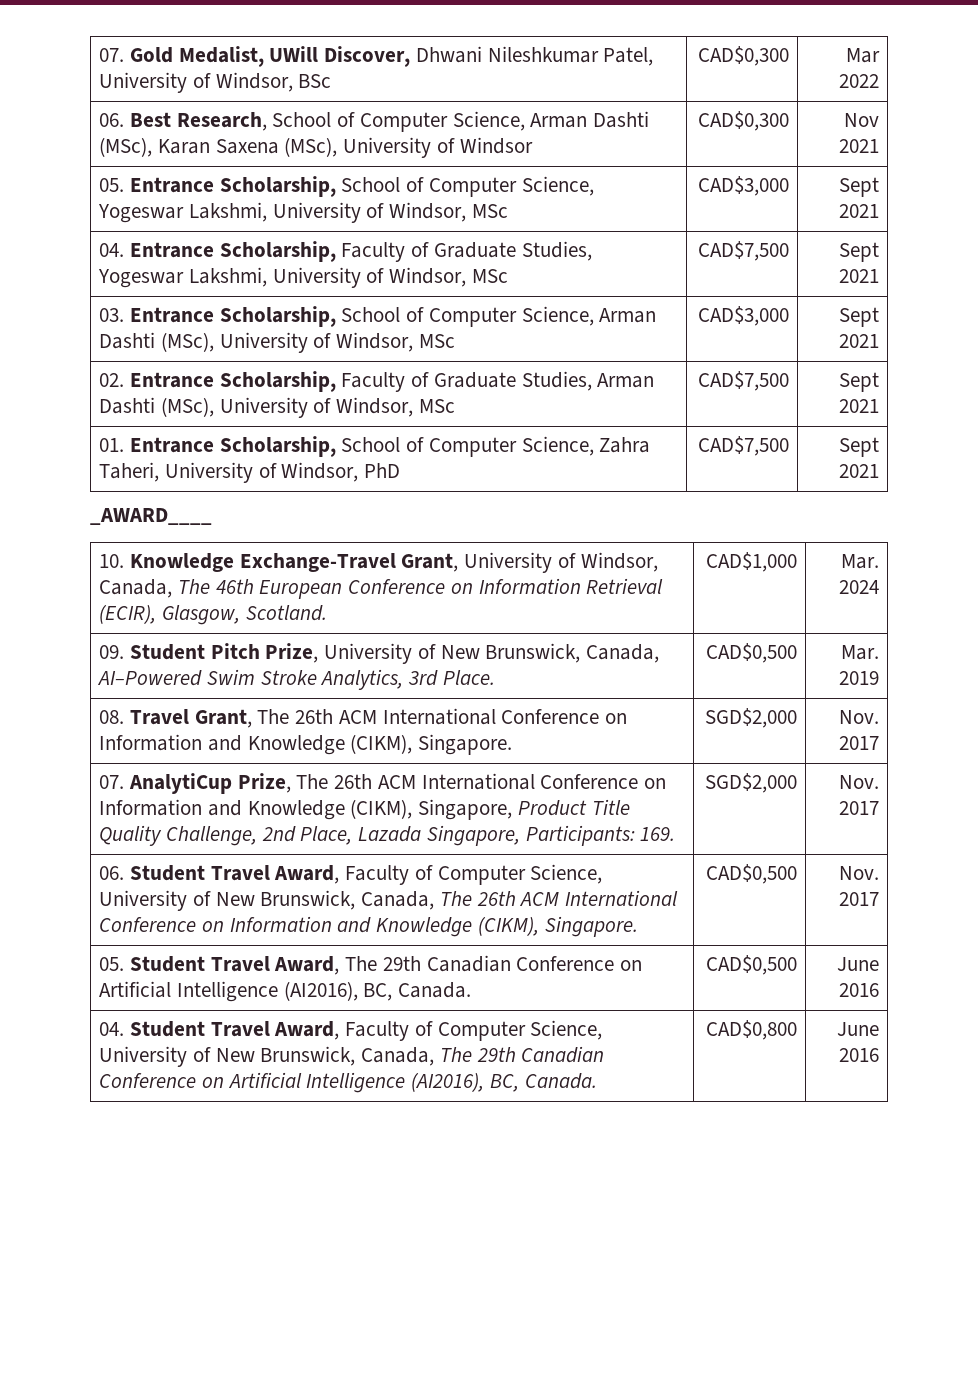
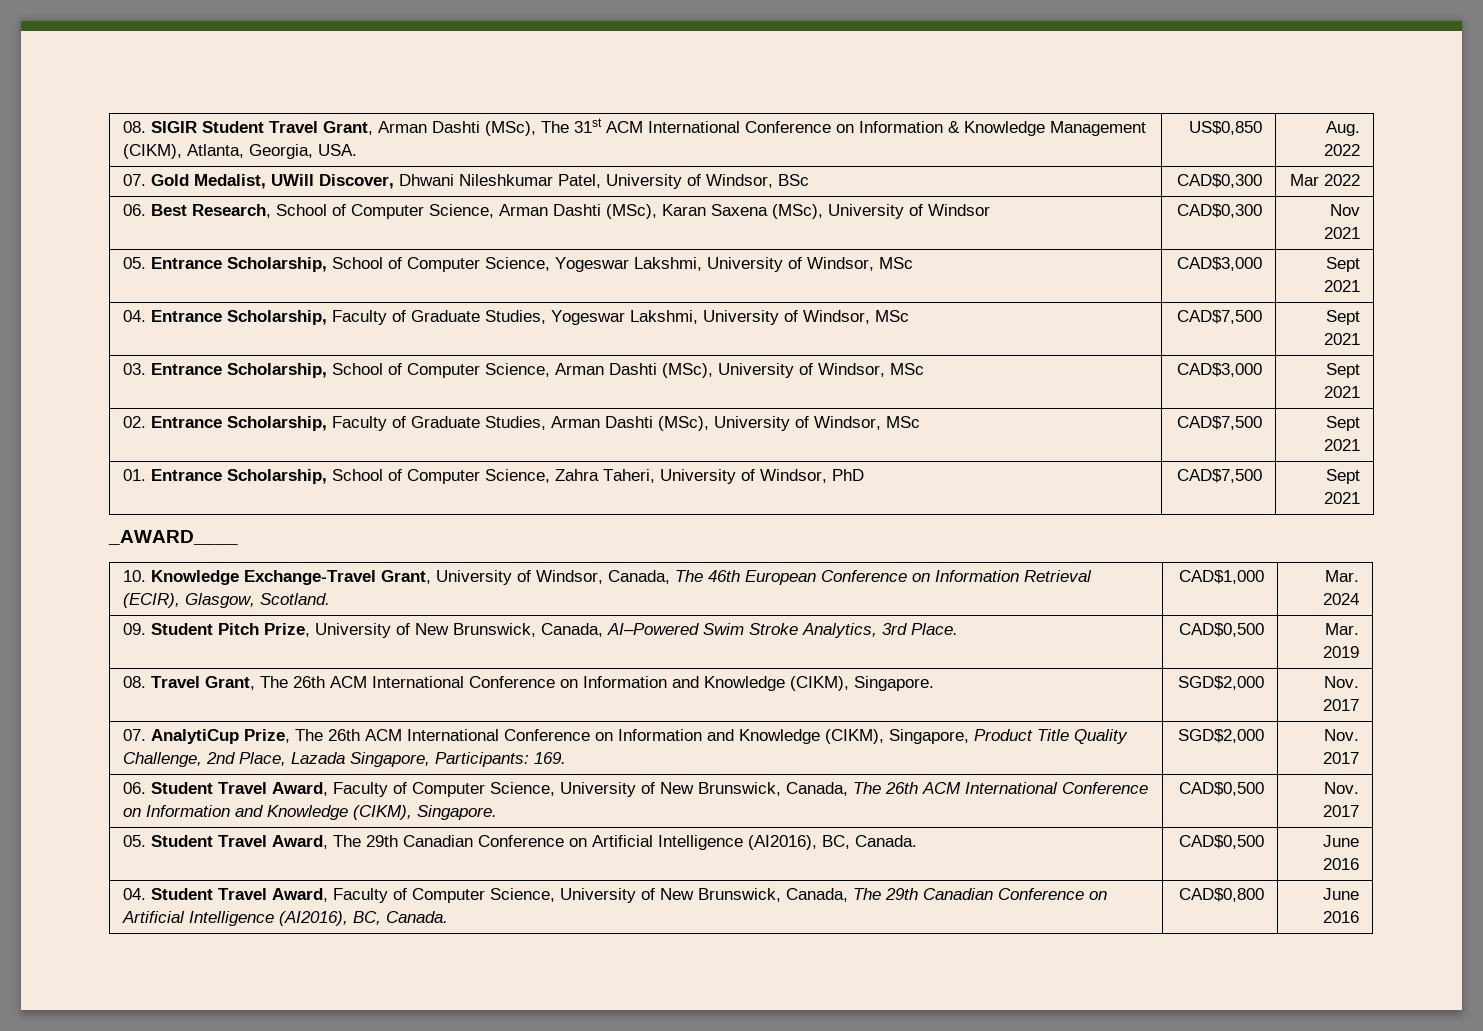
(99, 55) none -> [123,118,1147,136] [123,144,358,159] [1188,121,1262,135] [1325,121,1360,136] [1323,144,1360,156] 08. SIGIR Student Travel Grant, Arman Dashti (MSc), The 31st ACM International Conference on Information & Knowledge Management (CIKM), Atlanta, Georgia, USA. | US$0,850 | Aug. 2022 //

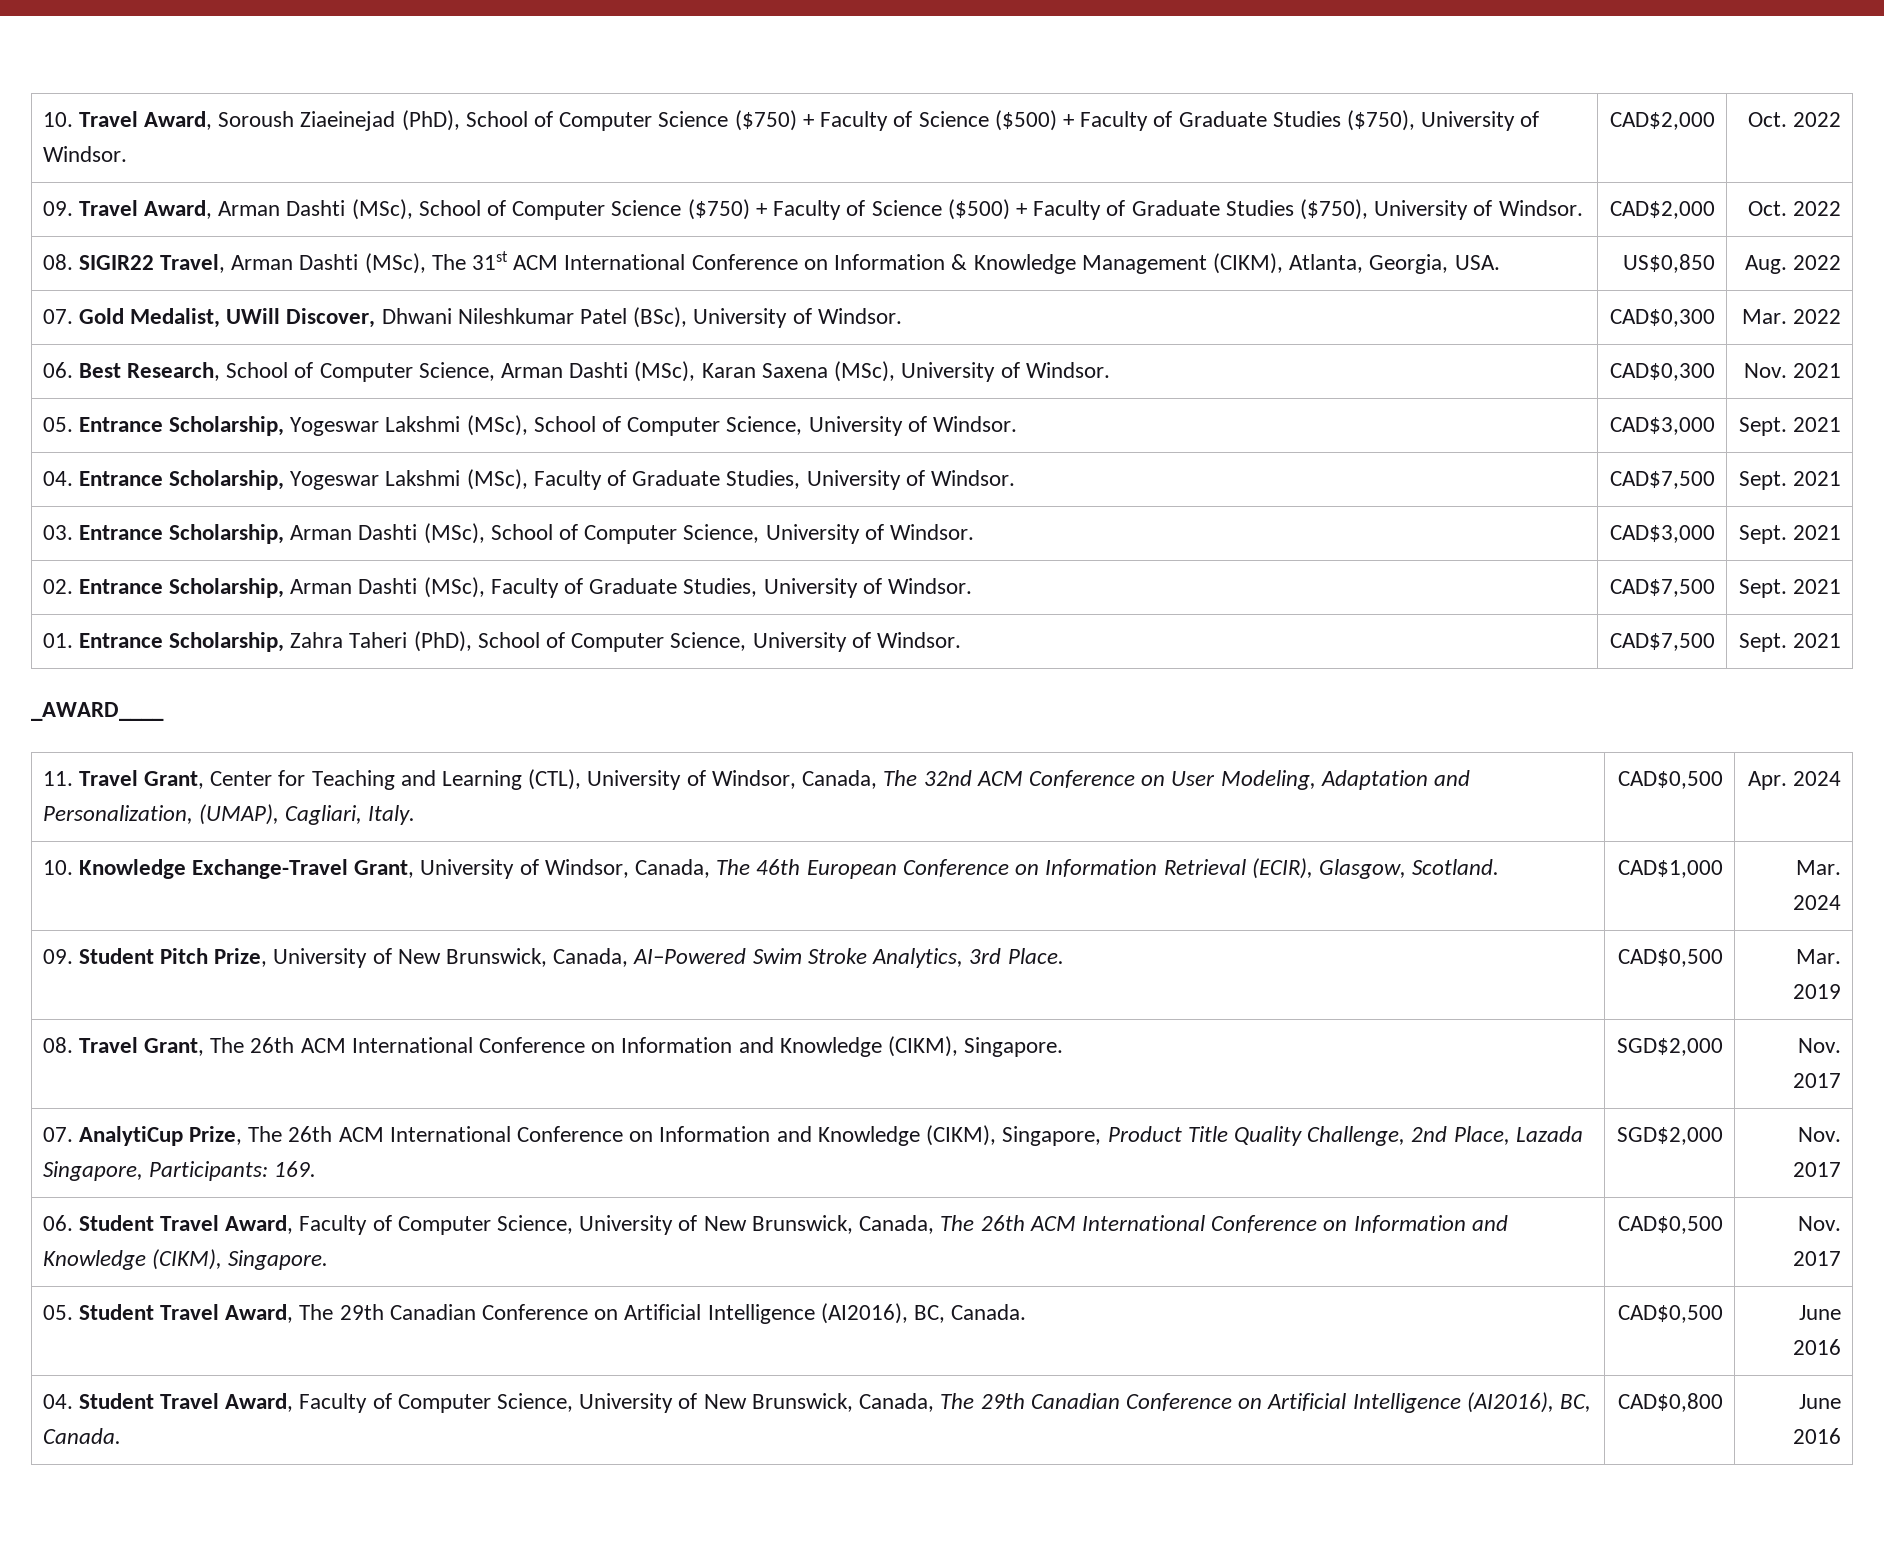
[123,121,374,135] 08. SIGIR Student Travel Grant, -> [42,110,1540,131] [42,146,127,162] [1610,112,1716,130] [1748,112,1842,127] [42,199,1583,220] [1610,201,1716,219] [1748,201,1842,216] [42,254,225,273] 10. Travel Award, Soroush Ziaeinejad (PhD), School of Computer Science ($750) + Faculty of Science ($500) + Faculty of Graduate Studies ($750), University of Windsor. | CAD$2,000 | Oct. 2022 // 09. Travel Award, Arman Dashti (MSc), School of Computer Science ($750) + Faculty of Science ($500) + Faculty of Graduate Studies ($750), University of Windsor. | CAD$2,000 | Oct. 2022 // 08. SIGIR22 Travel,
[558,174,810,189] [1176,174,1262,188] [1289,174,1319,186] Patel, University of Windsor, BSc | CAD$0,300 | Mar -> [580,307,902,328] [1610,309,1716,327] [1742,309,1788,324] Patel (BSc), University of Windsor. | CAD$0,300 | Mar.
[928,204,991,216] [1176,204,1262,218] [1329,204,1360,216] Windsor | CAD$0,300 | Nov -> [1025,362,1110,378] [1610,363,1716,381] [1744,363,1788,378] Windsor. | CAD$0,300 | Nov.
[332,257,914,272] [1176,257,1262,271] [1325,257,1360,272] School of Computer Science, Yogeswar Lakshmi, University of Windsor, MSc | CAD$3,000 | Sept -> [290,415,1018,436] [1610,417,1716,435] [1739,417,1788,436] Yogeswar Lakshmi (MSc), School of Computer Science, University of Windsor. | CAD$3,000 | Sept.
[332,310,910,325] [1176,310,1262,324] [1325,310,1360,325] Faculty of Graduate Studies, Yogeswar Lakshmi, University of Windsor, MSc | CAD$7,500 | Sept -> [290,469,1016,490] [1610,471,1716,489] [1739,471,1788,490] Yogeswar Lakshmi (MSc), Faculty of Graduate Studies, University of Windsor. | CAD$7,500 | Sept.
[332,363,925,378] [1176,363,1262,377] [1325,363,1360,378] School of Computer Science, Arman Dashti (MSc), University of Windsor, MSc | CAD$3,000 | Sept -> [290,523,975,544] [1610,525,1716,543] [1739,525,1788,544] Arman Dashti (MSc), School of Computer Science, University of Windsor. | CAD$3,000 | Sept.
[332,416,921,431] [1176,416,1262,430] [1325,416,1360,431] Faculty of Graduate Studies, Arman Dashti (MSc), University of Windsor, MSc | CAD$7,500 | Sept -> [290,577,973,598] [1610,579,1716,597] [1739,579,1788,598] Arman Dashti (MSc), Faculty of Graduate Studies, University of Windsor. | CAD$7,500 | Sept.
[332,469,865,484] [1176,469,1262,483] [1325,469,1360,484] [1323,492,1360,504] [108,530,238,545] School of Computer Science, Zahra Taheri, University of Windsor, PhD | CAD$7,500 | Sept 2021 // _AWARD____ -> [290,631,962,652] [1610,633,1716,651] [1739,633,1842,652] [31,702,164,721] [42,769,1470,790] [42,804,416,825] [1618,771,1724,789] [1748,771,1842,790] Zahra Taheri (PhD), School of Computer Science, University of Windsor. | CAD$7,500 | Sept. 2021 // _AWARD____ // 11. Travel Grant, Center for Teaching and Learning (CTL), University of Windsor, Canada, The 32nd ACM Conference on User Modeling, Adaptation and Personalization, (UMAP), Cagliari, Italy. | CAD$0,500 | Apr. 2024

